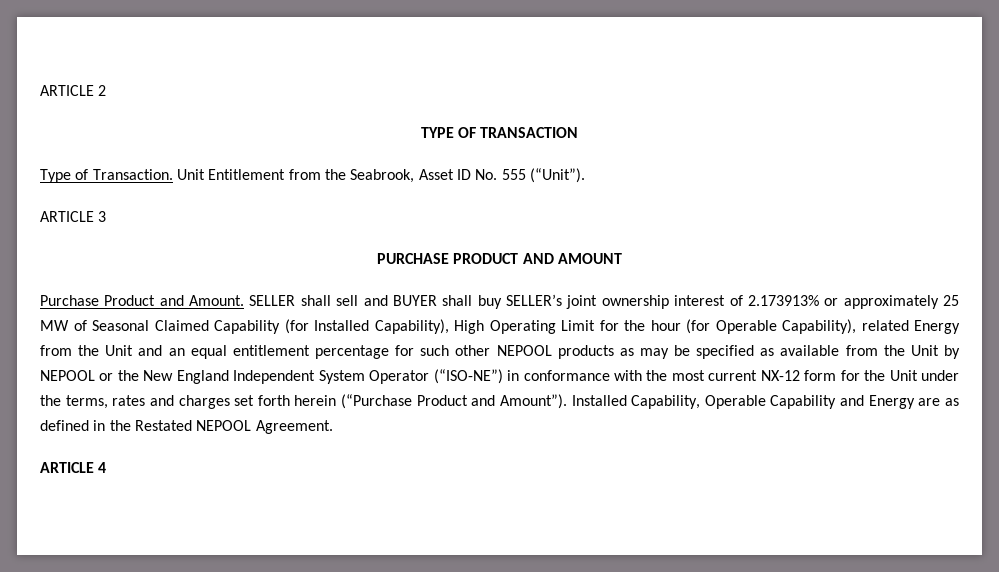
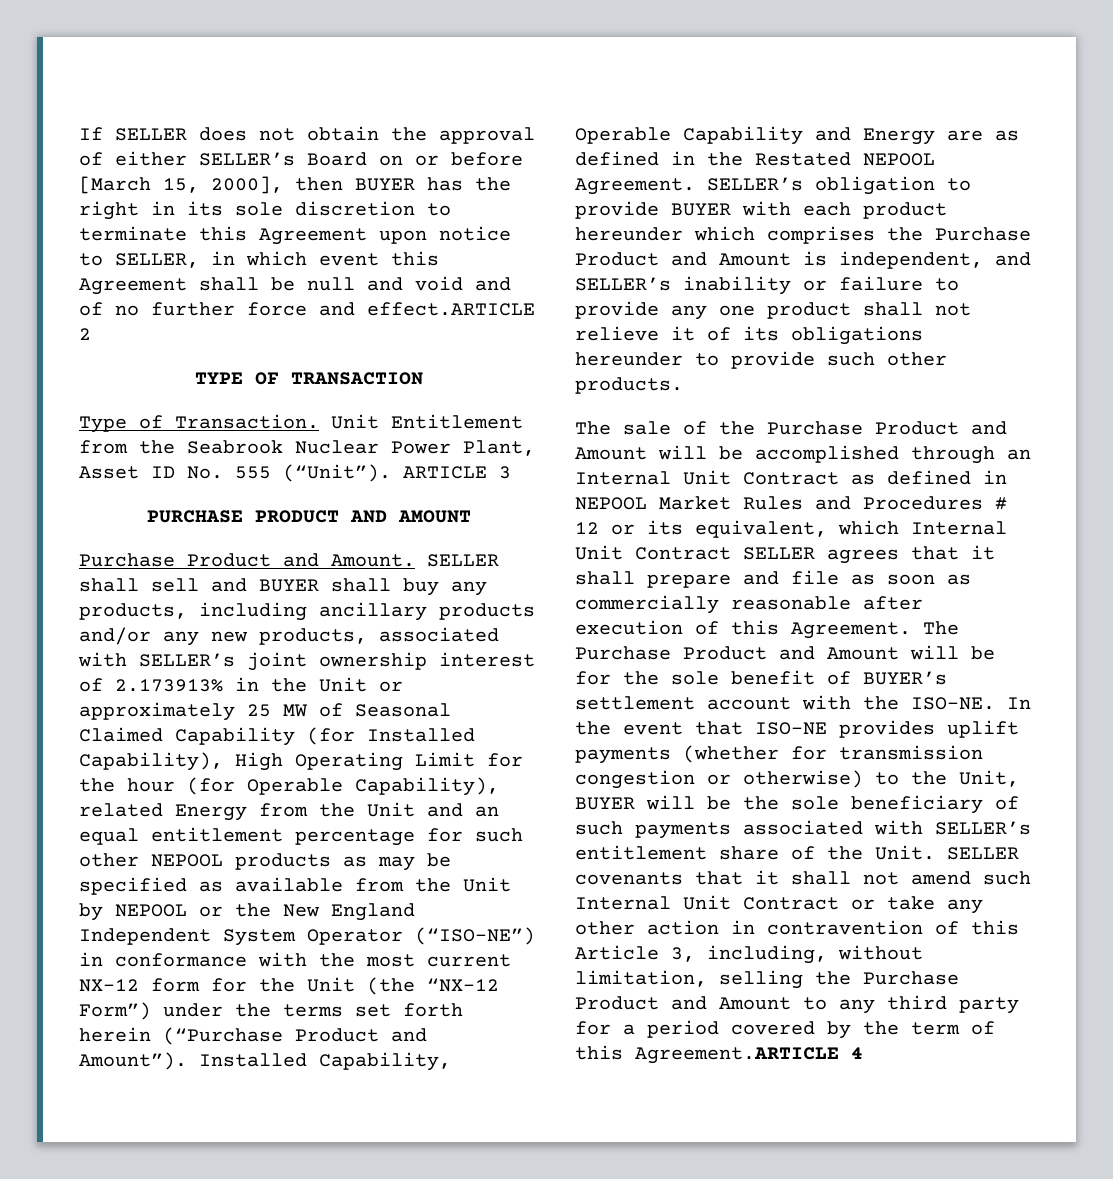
[40,85,94,96] ARTICLE -> [79,126,535,144] [79,151,523,166] [79,176,511,194] [79,201,451,220] [79,226,511,245] [79,251,439,268] [79,276,511,295] [79,302,535,316] If SELLER does not obtain the approval of either SELLER’s Board on or before [March 15, 2000], then BUYER has the right in its sole discretion to terminate this Agreement upon notice to SELLER, in which event this Agreement shall be null and void and of no further force and effect.ARTICLE
[350,169,415,183] Seabrook, -> [187,440,535,456] Seabrook Nuclear Power Plant,
(585, 175) // -> (391, 473) none
(502, 302) none -> [451,581,487,596] [79,602,535,621] [79,627,499,646] [78,652,127,667] any products, including ancillary products and/or any new products, associated with
(819, 300) none -> [235,677,367,692] in the Unit
[921,370,960,381] [40,395,230,409] under the terms, rates and charges -> [367,977,499,995] [79,1002,343,1020] (the “NX-12 Form”) under the terms
[40,462,94,473] // ARTICLE -> [707,176,971,195] [575,201,947,219] [575,226,1031,244] [575,251,1031,269] [575,276,959,295] [575,301,971,320] [575,326,923,345] [575,351,947,369] [575,377,683,394] [575,421,1007,435] [575,445,1031,464] [575,470,1007,485] [575,496,1007,510] [575,520,1007,538] [575,545,995,564] [575,570,971,588] [575,595,923,614] [575,620,959,639] [575,645,995,660] [575,670,947,685] [575,695,1031,710] [575,720,1019,738] [575,745,983,764] [575,770,1019,789] [575,795,1019,814] [575,820,1031,839] [575,845,1019,860] [575,870,1031,885] [575,895,983,914] [575,920,1019,935] [575,945,923,964] [575,970,959,989] [575,995,1019,1014] [575,1020,995,1039] [575,1045,839,1064] SELLER’s obligation to provide BUYER with each product hereunder which comprises the Purchase Product and Amount is independent, and SELLER’s inability or failure to provide any one product shall not relieve it of its obligations hereunder to provide such other products. // The sale of the Purchase Product and Amount will be accomplished through an Internal Unit Contract as defined in NEPOOL Market Rules and Procedures # 12 or its equivalent, which Internal Unit Contract SELLER agrees that it shall prepare and file as soon as commercially reasonable after execution of this Agreement. The Purchase Product and Amount will be for the sole benefit of BUYER’s settlement account with the ISO-NE. In the event that ISO-NE provides uplift payments (whether for transmission congestion or otherwise) to the Unit, BUYER will be the sole beneficiary of such payments associated with SELLER’s entitlement share of the Unit. SELLER covenants that it shall not amend such Internal Unit Contract or take any other action in contravention of this Article 3, including, without limitation, selling the Purchase Product and Amount to any third party for a period covered by the term of this Agreement.ARTICLE

